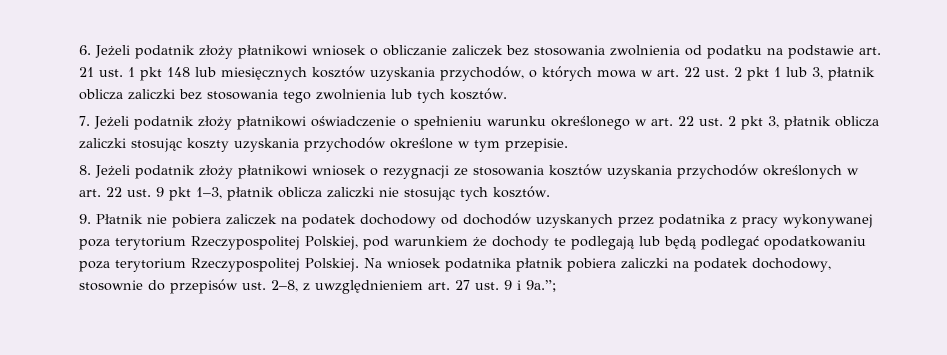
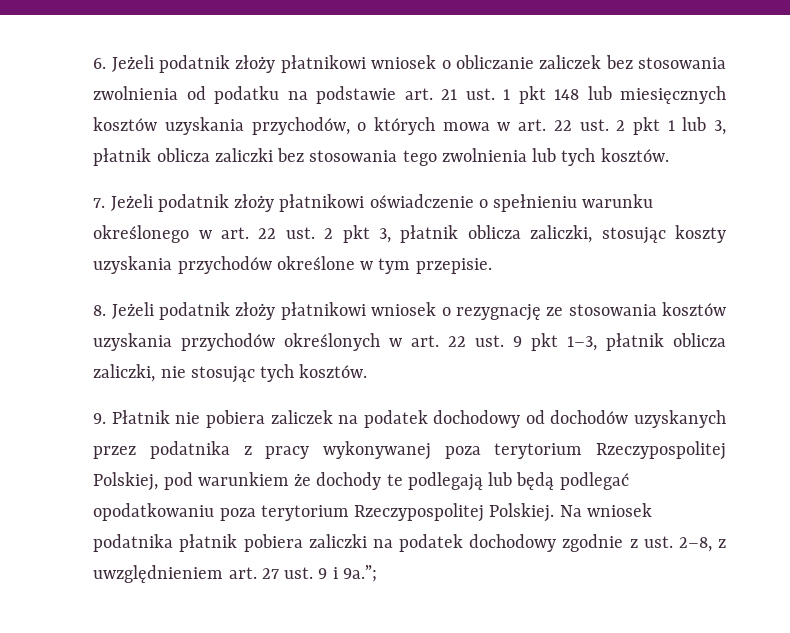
[78,138,126,149] zaliczki -> [530,225,593,243] zaliczki,
[382,165,449,179] rezygnacji -> [455,304,541,321] rezygnację
[326,187,374,198] zaliczki -> [93,364,156,382] zaliczki,
[751,258,831,272] [78,279,238,294] dochodowy, stosownie do przepisów -> [469,534,638,552] dochodowy zgodnie z

